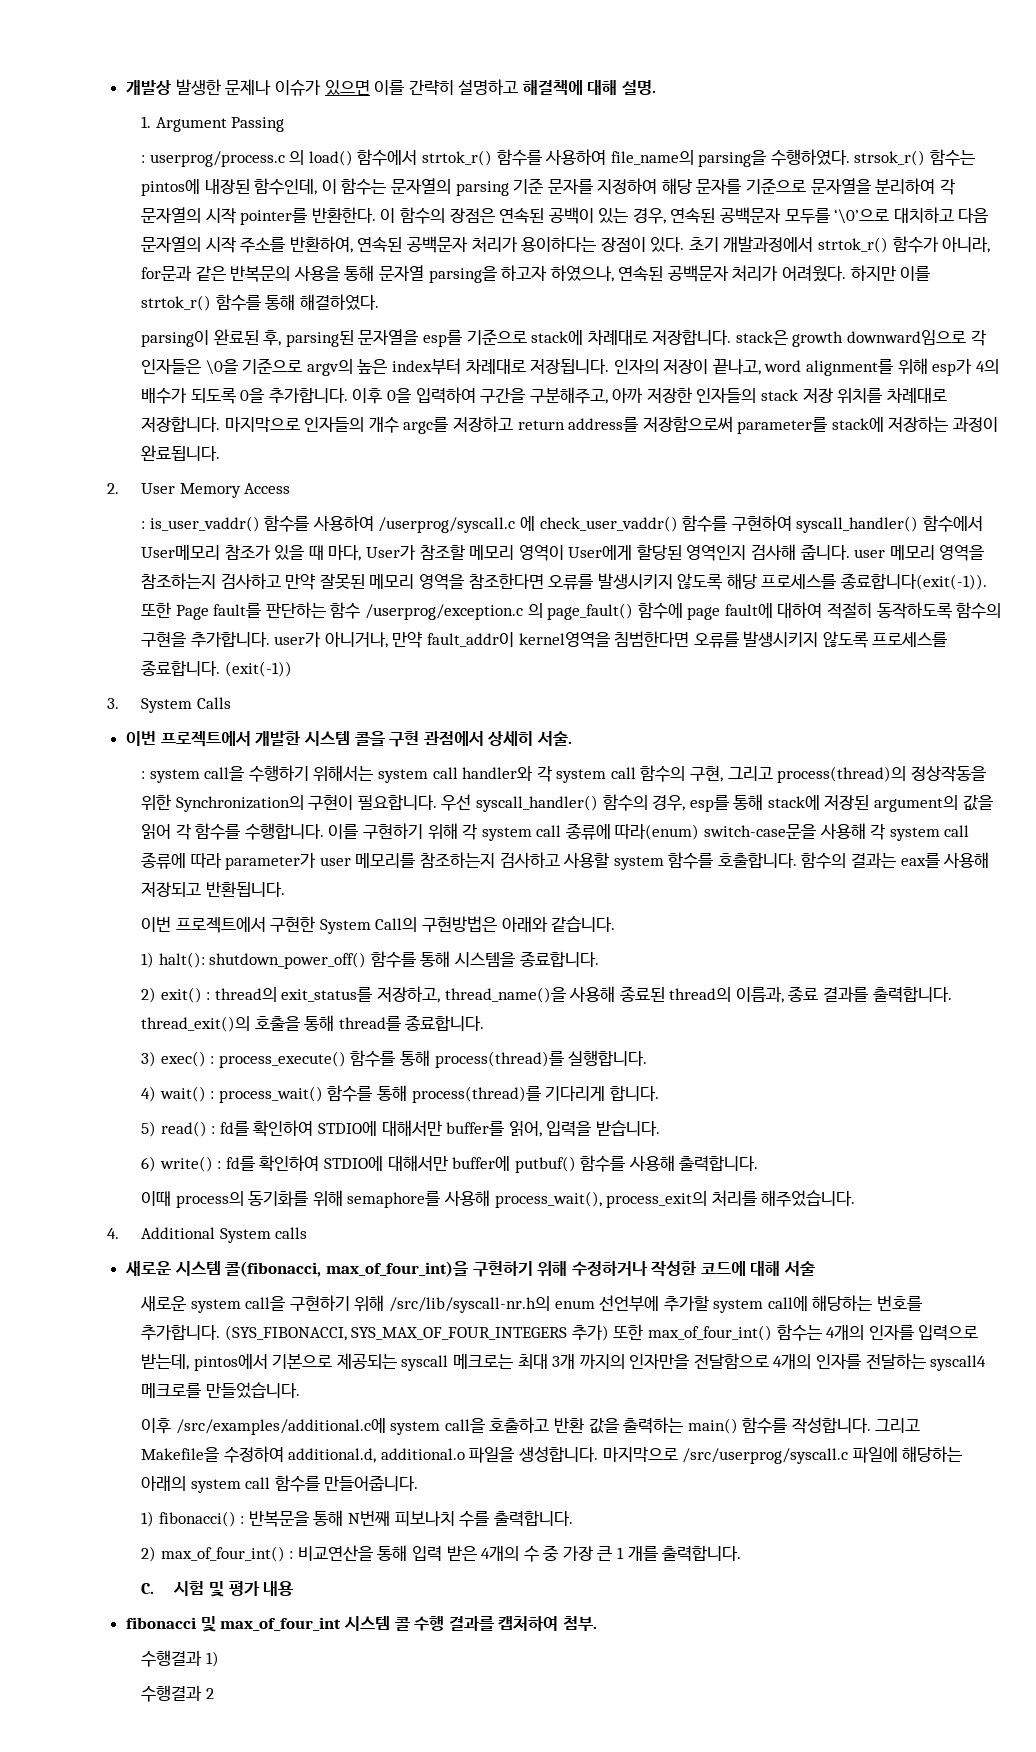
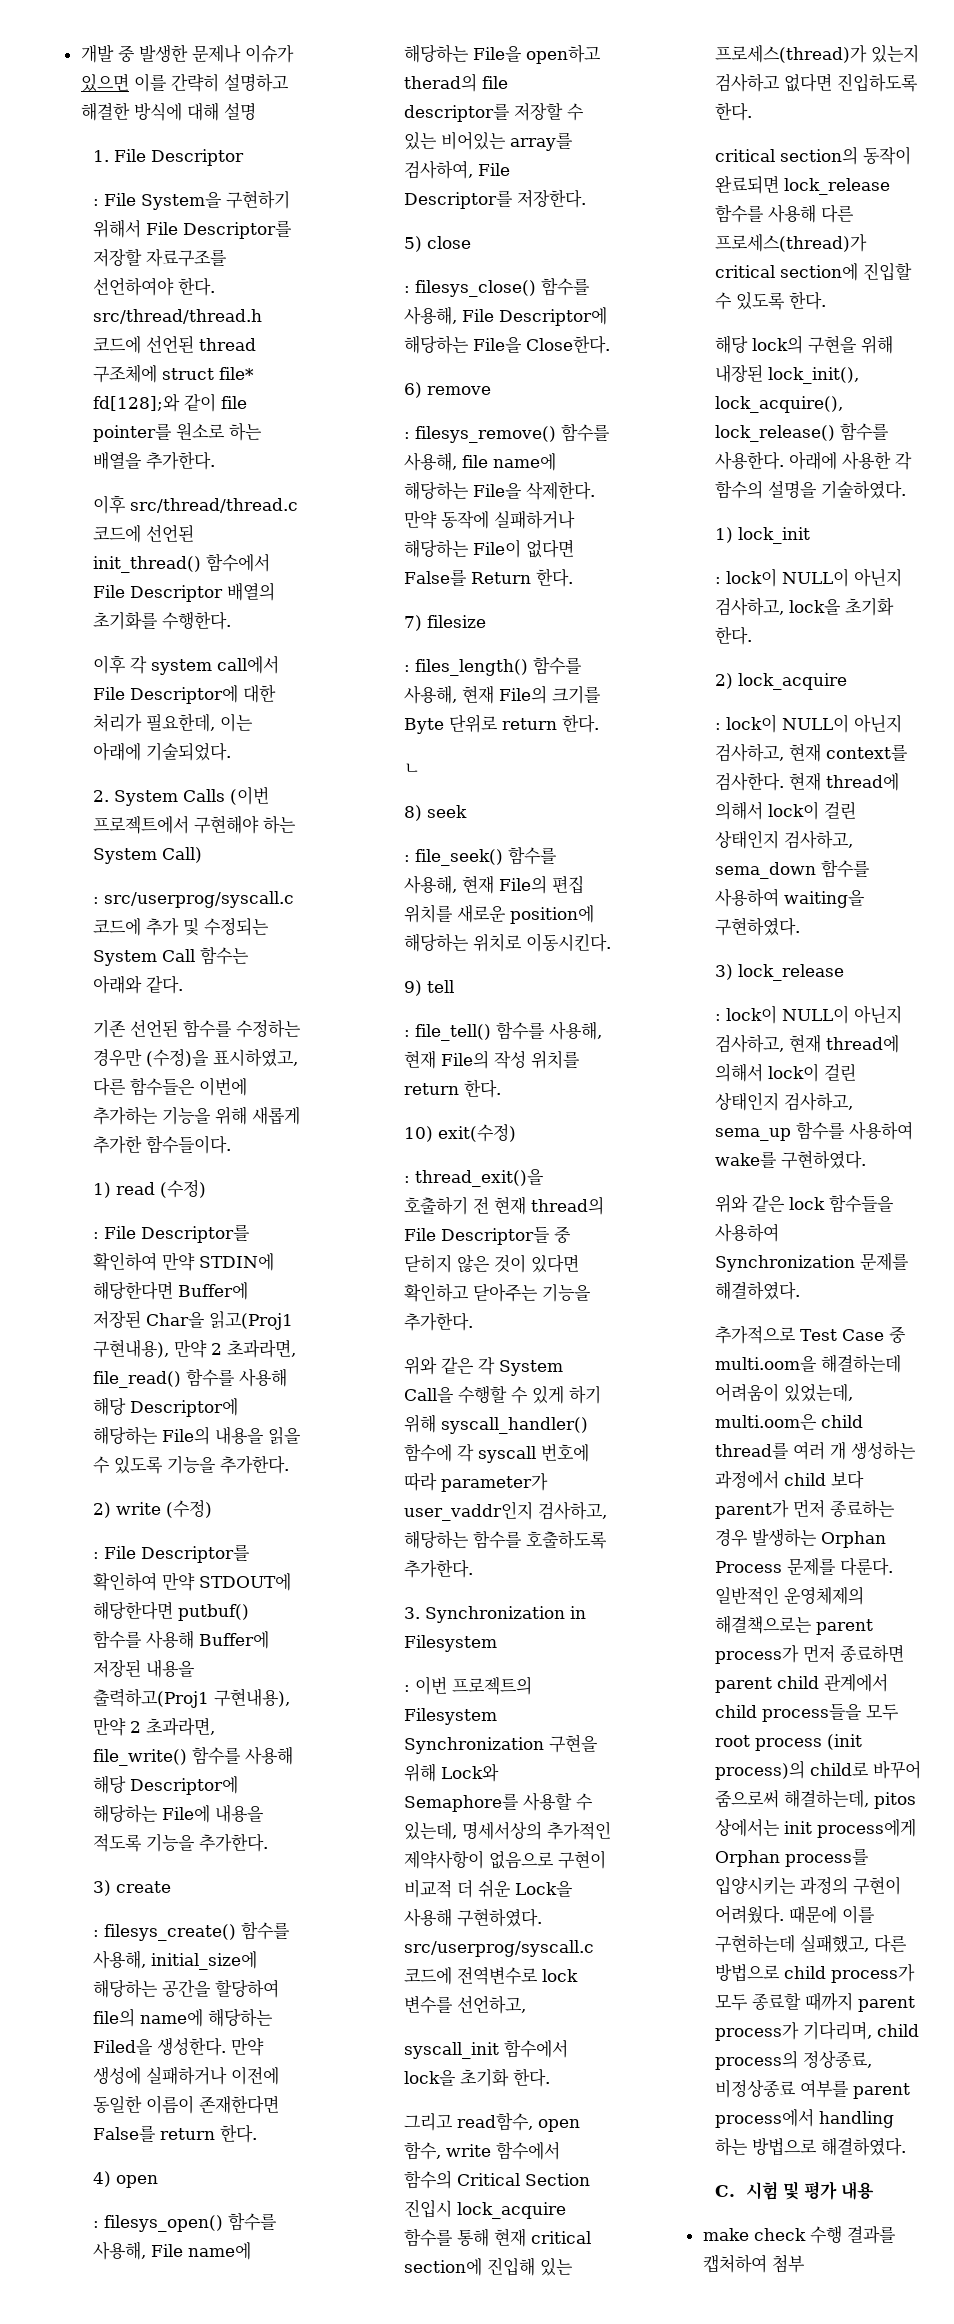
[126,80,173,95] 개발상 -> [80,44,135,63] 개발 중
[522,80,657,95] 해결책에 대해 설명. -> [80,102,256,121] 해결한 방식에 대해 설명
[155,117,285,132] [140,149,976,167] [140,178,955,196] [140,207,989,225] [140,236,991,253] [140,265,931,283] [140,294,379,311] [140,329,986,347] [140,358,999,376] [140,387,947,404] [140,416,999,434] [140,445,220,461] [107,483,291,498] [140,515,983,533] [140,544,985,561] [140,573,988,590] [140,602,1002,620] [140,631,948,648] [140,660,292,677] [107,697,231,713] [126,731,572,747] [140,765,986,783] [140,794,993,812] [140,823,970,841] [140,852,990,870] [140,882,285,897] [140,916,616,934] [140,951,599,969] [140,986,952,1003] [140,1015,485,1032] [140,1050,648,1068] [140,1085,659,1103] [140,1120,660,1137] [140,1155,759,1173] [140,1190,856,1208] [107,1227,308,1243] [125,1260,817,1277] [139,1295,923,1313] [140,1324,979,1341] [140,1353,987,1371] [140,1382,300,1398] [140,1417,921,1435] [140,1446,963,1464] [140,1475,419,1493] [140,1510,573,1527] [140,1545,742,1562] Argument Passing // : userprog/process.c 의 load() 함수에서 strtok_r() 함수를 사용하여 file_name의 parsing을 수행하였다. strsok_r() 함수는 pintos에 내장된 함수인데, 이 함수는 문자열의 parsing 기준 문자를 지정하여 해당 문자를 기준으로 문자열을 분리하여 각 문자열의 시작 pointer를 반환한다. 이 함수의 장점은 연속된 공백이 있는 경우, 연속된 공백문자 모두를 ‘\0’으로 대치하고 다음 문자열의 시작 주소를 반환하여, 연속된 공백문자 처리가 용이하다는 장점이 있다. 초기 개발과정에서 strtok_r() 함수가 아니라, for문과 같은 반복문의 사용을 통해 문자열 parsing을 하고자 하였으나, 연속된 공백문자 처리가 어려웠다. 하지만 이를 strtok_r() 함수를 통해 해결하였다. // parsing이 완료된 후, parsing된 문자열을 esp를 기준으로 stack에 차례대로 저장합니다. stack은 growth downward임으로 각 인자들은 \0을 기준으로 argv의 높은 index부터 차례대로 저장됩니다. 인자의 저장이 끝나고, word alignment를 위해 esp가 4의 배수가 되도록 0을 추가합니다. 이후 0을 입력하여 구간을 구분해주고, 아까 저장한 인자들의 stack 저장 위치를 차례대로 저장합니다. 마지막으로 인자들의 개수 argc를 저장하고 return address를 저장함으로써 parameter를 stack에 저장하는 과정이 완료됩니다. // 2. User Memory Access // : is_user_vaddr() 함수를 사용하여 /userprog/syscall.c 에 check_user_vaddr() 함수를 구현하여 syscall_handler() 함수에서 User메모리 참조가 있을 때 마다, User가 참조할 메모리 영역이 User에게 할당된 영역인지 검사해 줍니다. user 메모리 영역을 참조하는지 검사하고 만약 잘못된 메모리 영역을 참조한다면 오류를 발생시키지 않도록 해당 프로세스를 종료합니다(exit(-1)). 또한 Page fault를 판단하는 함수 /userprog/exception.c 의 page_fault() 함수에 page fault에 대하여 적절히 동작하도록 함수의 구현을 추가합니다. user가 아니거나, 만약 fault_addr이 kernel영역을 침범한다면 오류를 발생시키지 않도록 프로세스를 종료합니다. (exit(-1)) // 3. System Calls // 이번 프로젝트에서 개발한 시스템 콜을 구현 관점에서 상세히 서술. // : system call을 수행하기 위해서는 system call handler와 각 system call 함수의 구현, 그리고 process(thread)의 정상작동을 위한 Synchronization의 구현이 필요합니다. 우선 syscall_handler() 함수의 경우, esp를 통해 stack에 저장된 argument의 값을 읽어 각 함수를 수행합니다. 이를 구현하기 위해 각 system call 종류에 따라(enum) switch-case문을 사용해 각 system call 종류에 따라 parameter가 user 메모리를 참조하는지 검사하고 사용할 system 함수를 호출합니다. 함수의 결과는 eax를 사용해 저장되고 반환됩니다. // 이번 프로젝트에서 구현한 System Call의 구현방법은 아래와 같습니다. // 1) halt(): shutdown_power_off() 함수를 통해 시스템을 종료합니다. // 2) exit() : thread의 exit_status를 저장하고, thread_name()을 사용해 종료된 thread의 이름과, 종료 결과를 출력합니다. thread_exit()의 호출을 통해 thread를 종료합니다. // 3) exec() : process_execute() 함수를 통해 process(thread)를 실행합니다. // 4) wait() : process_wait() 함수를 통해 process(thread)를 기다리게 합니다. // 5) read() : fd를 확인하여 STDIO에 대해서만 buffer를 읽어, 입력을 받습니다. // 6) write() : fd를 확인하여 STDIO에 대해서만 buffer에 putbuf() 함수를 사용해 출력합니다. // 이때 process의 동기화를 위해 semaphore를 사용해 process_wait(), process_exit의 처리를 해주었습니다. // 4. Additional System calls // 새로운 시스템 콜(fibonacci, max_of_four_int)을 구현하기 위해 수정하거나 작성한 코드에 대해 서술 // 새로운 system call을 구현하기 위해 /src/lib/syscall-nr.h의 enum 선언부에 추가할 system call에 해당하는 번호를 추가합니다. (SYS_FIBONACCI, SYS_MAX_OF_FOUR_INTEGERS 추가) 또한 max_of_four_int() 함수는 4개의 인자를 입력으로 받는데, pintos에서 기본으로 제공되는 syscall 메크로는 최대 3개 까지의 인자만을 전달함으로 4개의 인자를 전달하는 syscall4 메크로를 만들었습니다. // 이후 /src/examples/additional.c에 system call을 호출하고 반환 값을 출력하는 main() 함수를 작성합니다. 그리고 Makefile을 수정하여 additional.d, additional.o 파일을 생성합니다. 마지막으로 /src/userprog/syscall.c 파일에 해당하는 아래의 system call 함수를 만들어줍니다. // 1) fibonacci() : 반복문을 통해 N번째 피보나치 수를 출력합니다. // 2) max_of_four_int() : 비교연산을 통해 입력 받은 4개의 수 중 가장 큰 1 개를 출력합니다. -> [114,149,245,166] [93,190,291,210] [93,219,293,239] [93,249,228,267] [93,277,216,296] [93,309,263,324] [93,335,257,354] [93,364,255,383] [93,393,248,412] [93,422,263,442] [93,451,216,470] [93,495,299,514] [93,524,195,543] [93,553,271,573] [93,582,276,602] [93,611,232,630] [93,655,280,675] [93,684,277,704] [93,713,254,732] [93,742,232,761] [93,786,270,806] [93,815,297,834] [93,847,203,864] [93,891,295,908] [93,918,270,936] [93,946,250,966] [93,975,184,994] [93,1019,302,1038] [93,1048,299,1067] [93,1077,248,1096] [93,1106,301,1125] [93,1135,232,1154] [93,1180,207,1198] [93,1225,251,1243] [93,1252,275,1271] [93,1281,249,1300] [93,1311,294,1330] [93,1339,297,1358] [93,1368,288,1388] [93,1397,239,1417] [93,1426,302,1445] [93,1455,290,1474] [93,1500,213,1518] [93,1545,251,1563] [93,1572,292,1591] [93,1601,250,1621] [93,1630,270,1649] [93,1659,196,1678] [93,1688,291,1708] [93,1717,216,1736] [93,1746,294,1766] [93,1775,239,1795] [93,1804,265,1823] [93,1833,269,1852] [93,1880,172,1896] [93,1921,291,1941] [93,1950,258,1970] [93,1979,280,1998] [93,2008,274,2027] [93,2037,265,2056] [93,2066,280,2085] [93,2095,280,2114] [93,2124,258,2143] [93,2171,159,2188] [93,2212,278,2232] [93,2241,252,2260] [404,44,602,64] [404,73,509,92] [404,103,585,122] [404,131,574,151] [404,160,511,179] [404,189,587,209] [404,236,472,252] [404,277,591,297] [404,306,608,326] [404,335,611,354] [404,382,492,398] [404,423,611,443] [404,452,557,471] [404,481,596,500] [404,510,576,529] [404,539,575,558] [404,568,574,587] [404,615,487,631] [404,656,583,676] [404,685,602,704] [404,714,600,734] [404,763,421,774] [404,805,468,821] [404,846,558,866] [404,875,585,894] [404,904,595,924] [404,933,612,952] [404,980,455,996] [404,1021,603,1041] [404,1050,581,1069] [404,1079,502,1098] [404,1124,517,1142] [404,1169,545,1187] [404,1196,605,1215] [404,1226,572,1245] [404,1254,580,1273] [404,1283,592,1302] [404,1312,474,1331] [404,1356,564,1376] [404,1385,602,1404] [404,1414,589,1434] [404,1443,590,1463] [404,1472,549,1492] [404,1501,608,1521] [404,1530,608,1549] [404,1559,474,1578] [404,1606,587,1623] [404,1635,498,1652] [404,1676,533,1695] [404,1708,498,1725] [404,1734,599,1754] [404,1763,500,1782] [404,1792,594,1812] [404,1821,612,1840] [404,1850,607,1869] [404,1879,574,1898] [404,1908,543,1927] [404,1940,595,1957] [404,1966,579,1985] [404,1995,527,2014] [404,2039,569,2059] [404,2068,551,2087] [404,2112,581,2132] [404,2141,561,2160] [404,2170,591,2189] [404,2199,567,2219] [404,2228,592,2247] [404,2257,574,2276] [715,45,920,63] [715,73,919,92] [715,102,753,121] [715,146,912,165] [715,175,891,195] [715,204,855,223] [715,234,868,252] [715,262,913,281] [715,291,827,310] [715,335,894,354] [715,364,860,384] [715,396,844,413] [715,422,890,442] [715,451,913,470] [715,480,907,499] [715,527,811,544] [715,568,903,587] [715,597,895,616] [715,626,753,645] [715,673,848,690] [715,714,903,733] [715,743,909,762] [715,772,900,791] [715,801,857,820] [715,830,854,849] [715,859,871,879] [715,888,866,908] [715,917,801,936] [715,964,845,981] [715,1005,903,1024] [715,1034,900,1053] [715,1063,857,1082] [715,1092,854,1111] [715,1121,914,1141] [715,1150,867,1169] [715,1194,895,1213] [715,1223,780,1242] [715,1252,910,1272] [715,1281,801,1300] [715,1326,907,1344] [715,1354,902,1373] [715,1383,854,1402] [715,1414,864,1430] [715,1441,917,1460] [715,1470,865,1489] [715,1499,896,1519] [715,1528,887,1548] [715,1557,894,1576] [715,1586,865,1605] [715,1615,874,1635] [715,1644,905,1664] [715,1673,889,1693] [715,1704,900,1722] [715,1734,863,1751] [715,1760,922,1780] [715,1789,917,1809] [715,1818,917,1838] [715,1849,870,1867] [715,1876,902,1895] [715,1905,876,1924] [715,1934,908,1953] [715,1963,916,1983] [715,1992,916,2012] [715,2021,920,2041] [715,2050,873,2070] [715,2079,911,2099] [715,2108,895,2128] [715,2137,907,2156] File Descriptor // : File System을 구현하기 위해서 File Descriptor를 저장할 자료구조를 선언하여야 한다. src/thread/thread.h 코드에 선언된 thread 구조체에 struct file* fd[128];와 같이 file pointer를 원소로 하는 배열을 추가한다. // 이후 src/thread/thread.c 코드에 선언된 init_thread() 함수에서 File Descriptor 배열의 초기화를 수행한다. // 이후 각 system call에서 File Descriptor에 대한 처리가 필요한데, 이는 아래에 기술되었다. // 2. System Calls (이번 프로젝트에서 구현해야 하는 System Call) // : src/userprog/syscall.c 코드에 추가 및 수정되는 System Call 함수는 아래와 같다. // 기존 선언된 함수를 수정하는 경우만 (수정)을 표시하였고, 다른 함수들은 이번에 추가하는 기능을 위해 새롭게 추가한 함수들이다. // 1) read (수정) // : File Descriptor를 확인하여 만약 STDIN에 해당한다면 Buffer에 저장된 Char을 읽고(Proj1 구현내용), 만약 2 초과라면, file_read() 함수를 사용해 해당 Descriptor에 해당하는 File의 내용을 읽을 수 있도록 기능을 추가한다. // 2) write (수정) // : File Descriptor를 확인하여 만약 STDOUT에 해당한다면 putbuf() 함수를 사용해 Buffer에 저장된 내용을 출력하고(Proj1 구현내용), 만약 2 초과라면, file_write() 함수를 사용해 해당 Descriptor에 해당하는 File에 내용을 적도록 기능을 추가한다. // 3) create // : filesys_create() 함수를 사용해, initial_size에 해당하는 공간을 할당하여 file의 name에 해당하는 Filed을 생성한다. 만약 생성에 실패하거나 이전에 동일한 이름이 존재한다면 False를 return 한다. // 4) open // : filesys_open() 함수를 사용해, File name에 해당하는 File을 open하고 therad의 file descriptor를 저장할 수 있는 비어있는 array를 검사하여, File Descriptor를 저장한다. // 5) close // : filesys_close() 함수를 사용해, File Descriptor에 해당하는 File을 Close한다. // 6) remove // : filesys_remove() 함수를 사용해, file name에 해당하는 File을 삭제한다. 만약 동작에 실패하거나 해당하는 File이 없다면 False를 Return 한다. // 7) filesize // : files_length() 함수를 사용해, 현재 File의 크기를 Byte 단위로 return 한다. // ㄴ // 8) seek // : file_seek() 함수를 사용해, 현재 File의 편집 위치를 새로운 position에 해당하는 위치로 이동시킨다. // 9) tell // : file_tell() 함수를 사용해, 현재 File의 작성 위치를 return 한다. // 10) exit(수정) // : thread_exit()을 호출하기 전 현재 thread의 File Descriptor들 중 닫히지 않은 것이 있다면 확인하고 닫아주는 기능을 추가한다. // 위와 같은 각 System Call을 수행할 수 있게 하기 위해 syscall_handler() 함수에 각 syscall 번호에 따라 parameter가 user_vaddr인지 검사하고, 해당하는 함수를 호출하도록 추가한다. // 3. Synchronization in Filesystem // : 이번 프로젝트의 Filesystem Synchronization 구현을 위해 Lock와 Semaphore를 사용할 수 있는데, 명세서상의 추가적인 제약사항이 없음으로 구현이 비교적 더 쉬운 Lock을 사용해 구현하였다. src/userprog/syscall.c 코드에 전역변수로 lock 변수를 선언하고, // syscall_init 함수에서 lock을 초기화 한다. // 그리고 read함수, open 함수, write 함수에서 함수의 Critical Section 진입시 lock_acquire 함수를 통해 현재 critical section에 진입해 있는 프로세스(thread)가 있는지 검사하고 없다면 진입하도록 한다. // critical section의 동작이 완료되면 lock_release 함수를 사용해 다른 프로세스(thread)가 critical section에 진입할 수 있도록 한다. // 해당 lock의 구현을 위해 내장된 lock_init(), lock_acquire(), lock_release() 함수를 사용한다. 아래에 사용한 각 함수의 설명을 기술하였다. // 1) lock_init // : lock이 NULL이 아닌지 검사하고, lock을 초기화 한다. // 2) lock_acquire // : lock이 NULL이 아닌지 검사하고, 현재 context를 검사한다. 현재 thread에 의해서 lock이 걸린 상태인지 검사하고, sema_down 함수를 사용하여 waiting을 구현하였다. // 3) lock_release // : lock이 NULL이 아닌지 검사하고, 현재 thread에 의해서 lock이 걸린 상태인지 검사하고, sema_up 함수를 사용하여 wake를 구현하였다. // 위와 같은 lock 함수들을 사용하여 Synchronization 문제를 해결하였다. // 추가적으로 Test Case 중 multi.oom을 해결하는데 어려움이 있었는데, multi.oom은 child thread를 여러 개 생성하는 과정에서 child 보다 parent가 먼저 종료하는 경우 발생하는 Orphan Process 문제를 다룬다. 일반적인 운영체제의 해결책으로는 parent process가 먼저 종료하면 parent child 관계에서 child process들을 모두 root process (init process)의 child로 바꾸어 줌으로써 해결하는데, pitos 상에서는 init process에게 Orphan process를 입양시키는 과정의 구현이 어려웠다. 때문에 이를 구현하는데 실패했고, 다른 방법으로 child process가 모두 종료할 때까지 parent process가 기다리며, child process의 정상종료, 비정상종료 여부를 parent process에서 handling 하는 방법으로 해결하였다.
[126,1616,597,1632] [140,1650,219,1667] [140,1685,214,1702] fibonacci 및 max_of_four_int 시스템 콜 수행 결과를 캡처하여 첨부. // 수행결과 1) // 수행결과 2 -> [702,2225,896,2244] [702,2254,805,2273] make check 수행 결과를 캡처하여 첨부

